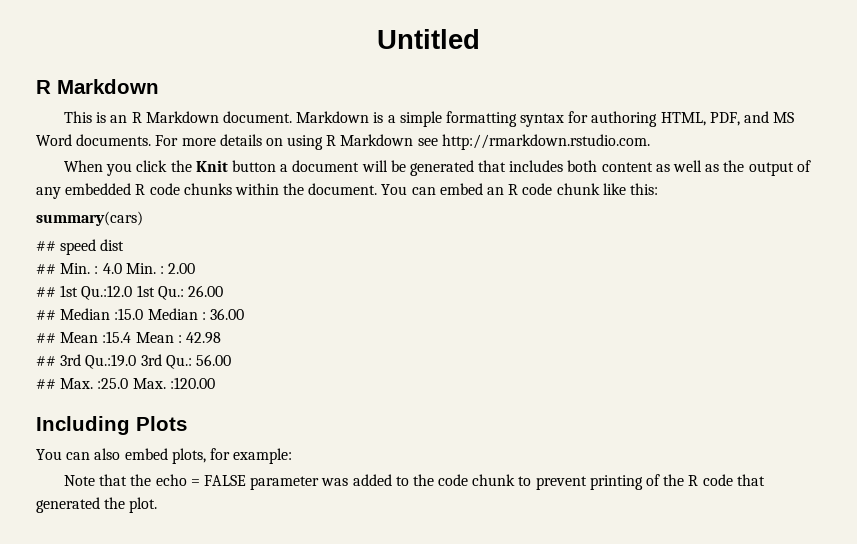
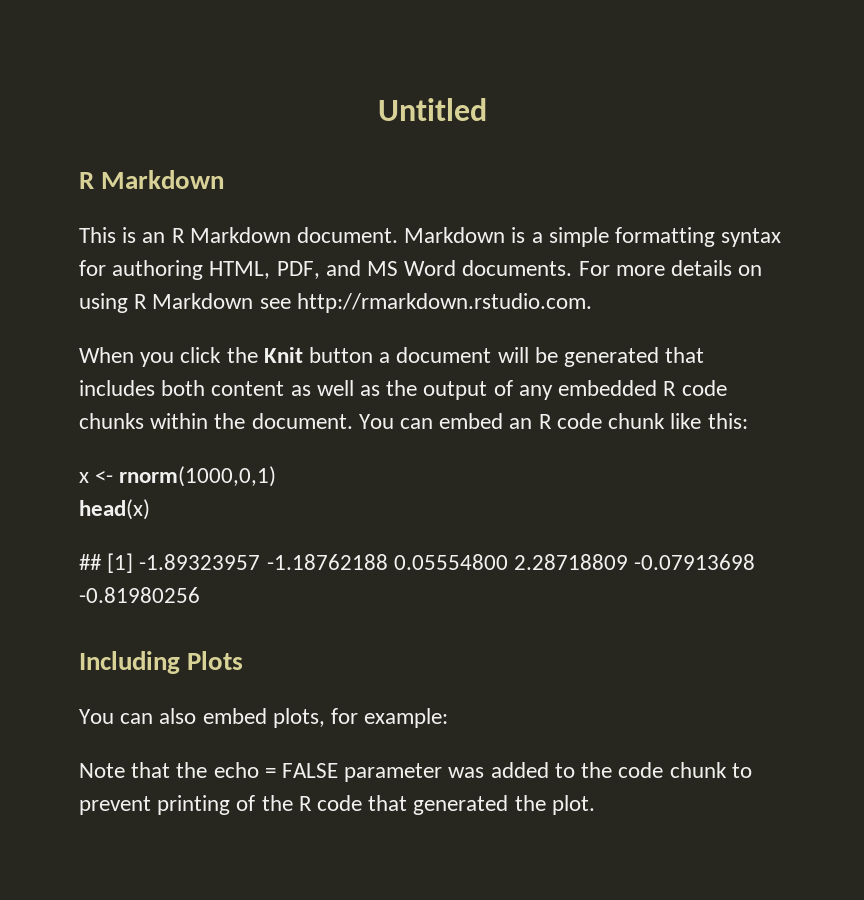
[36,211,143,226] [36,239,125,255] [36,263,196,274] [36,285,223,300] [36,308,244,320] [36,331,221,344] [36,354,231,369] [36,377,215,389] summary(cars) // ## speed dist // ## Min. : 4.0 Min. : 2.00 // ## 1st Qu.:12.0 1st Qu.: 26.00 // ## Median :15.0 Median : 36.00 // ## Mean :15.4 Mean : 42.98 // ## 3rd Qu.:19.0 3rd Qu.: 56.00 // ## Max. :25.0 Max. :120.00 -> [79,466,277,487] [79,499,150,520] [79,553,756,573] [79,587,200,603] x <- rnorm(1000,0,1) // head(x) // ## [1] -1.89323957 -1.18762188 0.05554800 2.28718809 -0.07913698 -0.81980256

